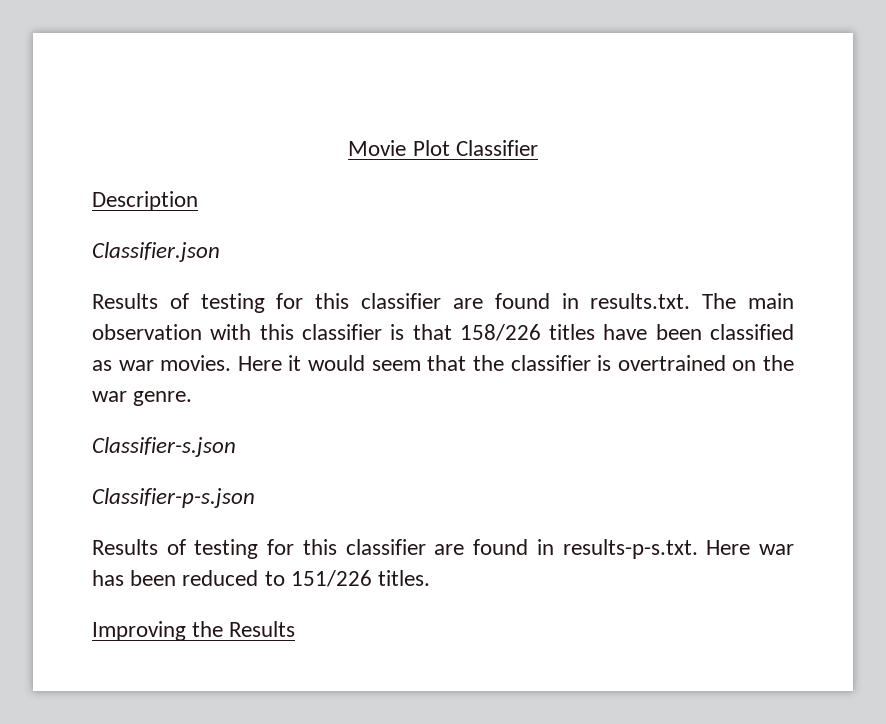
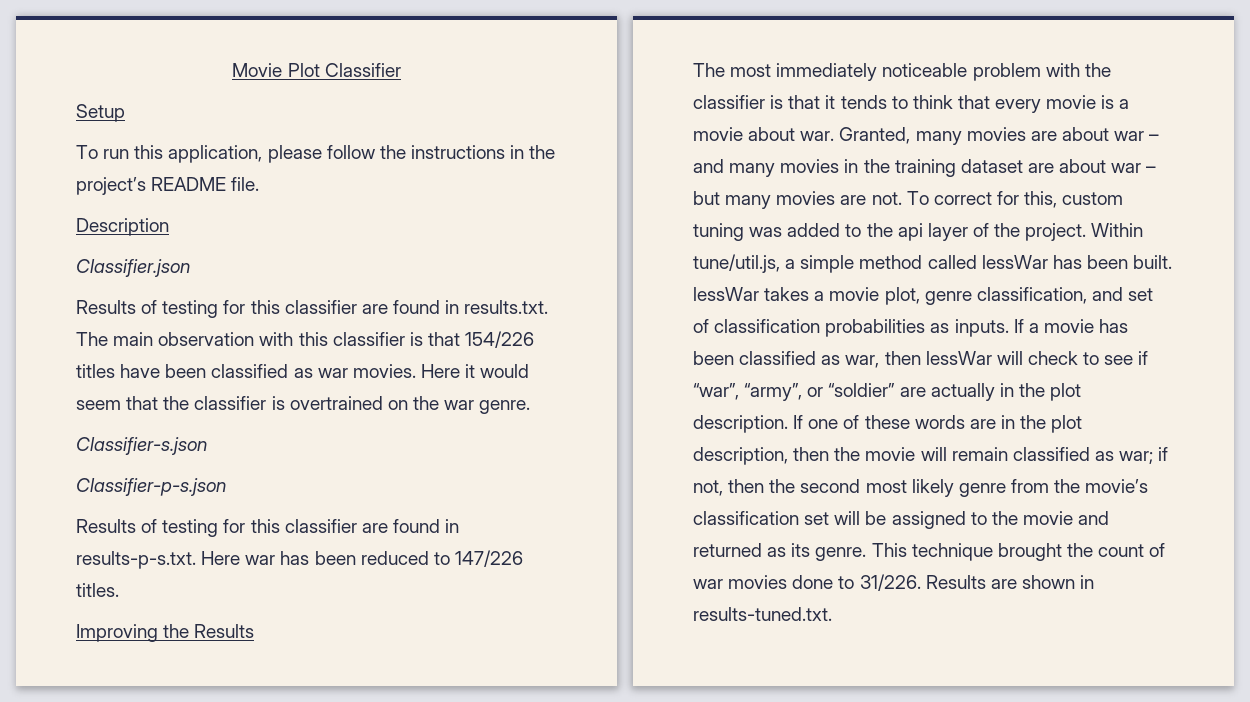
(538, 148) none -> [76,104,125,122] [76,145,556,163] [76,177,260,195] // Setup // To run this application, please follow the instructions in the project’s README file.
[459,324,541,341] 158/226 -> [465,331,535,348] 154/226
[290,570,372,587] 151/226 -> [454,550,523,567] 147/226
(296, 629) none -> [693,63,1111,81] [693,95,1130,113] [693,127,1160,145] [693,159,1157,177] [693,191,1124,209] [693,223,1144,241] [693,254,1173,273] [693,287,1154,305] [693,319,1129,337] [693,351,1149,368] [693,383,1082,401] [693,415,1083,433] [693,447,1169,465] [693,479,1149,497] [693,511,1110,529] [693,543,1166,561] [693,574,1095,591] [693,607,832,621] // The most immediately noticeable problem with the classifier is that it tends to think that every movie is a movie about war. Granted, many movies are about war – and many movies in the training dataset are about war – but many movies are not. To correct for this, custom tuning was added to the api layer of the project. Within tune/util.js, a simple method called lessWar has been built. lessWar takes a movie plot, genre classification, and set of classification probabilities as inputs. If a movie has been classified as war, then lessWar will check to see if “war”, “army”, or “soldier” are actually in the plot description. If one of these words are in the plot description, then the movie will remain classified as war; if not, then the second most likely genre from the movie’s classification set will be assigned to the movie and returned as its genre. This technique brought the count of war movies done to 31/226. Results are shown in results-tuned.txt.

